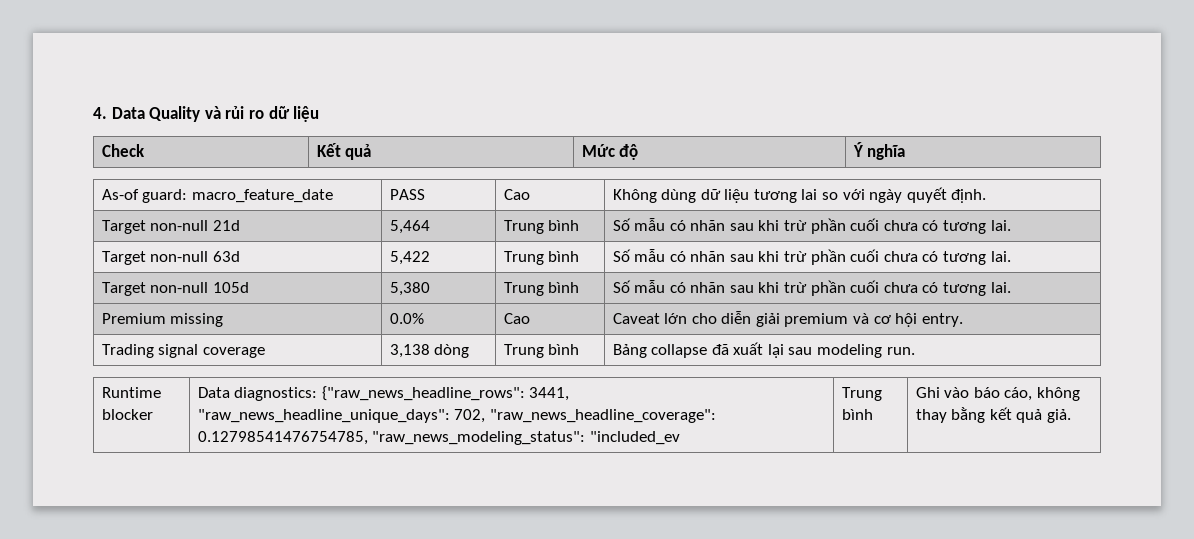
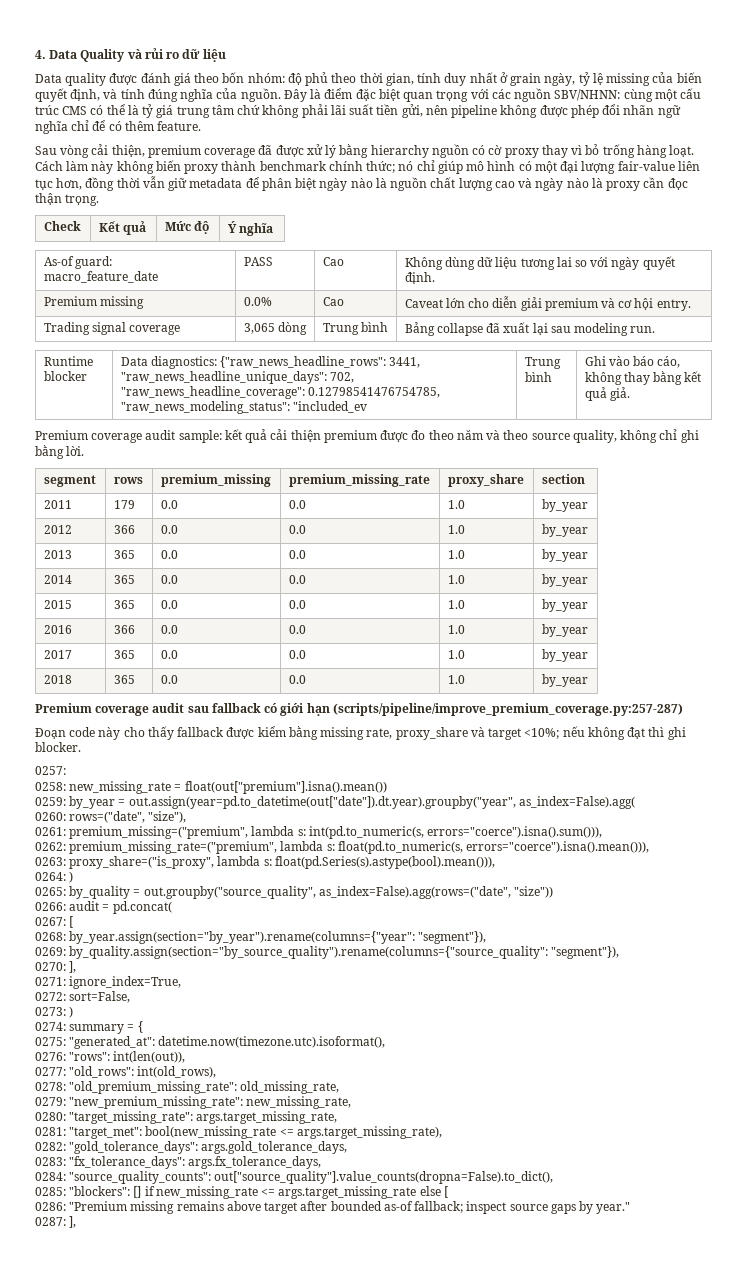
(320, 114) none -> [35,72,702,86] [35,88,702,102] [35,104,681,118] [35,120,202,134] [35,144,695,158] [35,160,700,174] [35,176,688,191] [35,193,100,206] // Data quality được đánh giá theo bốn nhóm: độ phủ theo thời gian, tính duy nhất ở grain ngày, tỷ lệ missing của biến quyết định, và tính đúng nghĩa của nguồn. Đây là điểm đặc biệt quan trọng với các nguồn SBV/NHNN: cùng một cấu trúc CMS có thể là tỷ giá trung tâm chứ không phải lãi suất tiền gửi, nên pipeline không được phép đổi nhãn ngữ nghĩa chỉ để có thêm feature. // Sau vòng cải thiện, premium coverage đã được xử lý bằng hierarchy nguồn có cờ proxy thay vì bỏ trống hàng loạt. Cách làm này không biến proxy thành benchmark chính thức; nó chỉ giúp mô hình có một đại lượng fair-value liên tục hơn, đồng thời vẫn giữ metadata để phân biệt ngày nào là nguồn chất lượng cao và ngày nào là proxy cần đọc thận trọng.
[101,220,240,234] [389,220,430,234] [503,220,580,234] [612,218,1011,234] [101,251,240,265] [389,251,430,265] [503,251,580,265] [612,249,1011,265] [101,282,249,296] [389,282,430,296] [503,282,580,296] [612,280,1011,296] // Target non-null 21d | 5,464 | Trung bình | Số mẫu có nhãn sau khi trừ phần cuối chưa có tương lai. // Target non-null 63d | 5,422 | Trung bình | Số mẫu có nhãn sau khi trừ phần cuối chưa có tương lai. // Target non-null 105d | 5,380 | Trung bình | Số mẫu có nhãn sau khi trừ phần cuối chưa có tương lai. -> (435, 278) none
[389,344,430,358] 3,138 -> [243,323,275,334] 3,065
(1071, 416) none -> [35,429,699,443] [35,445,85,459] [43,475,96,487] [113,477,143,484] [160,474,271,487] [288,474,430,487] [447,474,524,487] [541,474,585,484] [43,500,72,509] [113,500,135,509] [160,500,178,509] [288,500,306,509] [447,500,465,509] [541,499,588,512] [43,525,72,534] [113,525,135,534] [160,525,178,534] [288,525,306,534] [447,525,465,534] [541,524,588,537] [43,550,72,559] [113,550,135,559] [160,550,178,559] [288,550,306,559] [447,550,465,559] [541,549,588,562] [43,575,72,584] [113,575,135,584] [160,575,178,584] [288,575,306,584] [447,575,465,584] [541,574,588,587] [43,600,72,609] [113,600,135,609] [160,600,178,609] [288,600,306,609] [447,600,465,609] [541,599,588,612] [43,625,72,634] [113,625,135,634] [160,625,178,634] [288,625,306,634] [447,625,465,634] [541,624,588,637] [43,650,72,659] [113,650,135,659] [160,650,178,659] [288,650,306,659] [447,650,465,659] [541,649,588,662] [43,675,72,684] [113,675,135,684] [160,675,178,684] [288,675,306,684] [447,675,465,684] [541,674,588,687] [35,703,683,716] [35,726,686,740] [35,742,81,752] [35,766,66,775] [35,781,387,794] [35,796,635,809] [35,811,187,823] [35,826,603,839] [35,841,650,854] [35,856,495,869] [35,871,74,883] [35,886,554,899] [35,901,172,914] [35,916,74,928] [35,931,487,944] [35,946,620,959] [35,961,77,973] [35,976,182,989] [35,991,131,1003] [35,1006,74,1018] [35,1021,143,1034] [35,1036,386,1049] [35,1051,186,1063] [35,1066,217,1078] [35,1081,340,1094] [35,1096,352,1109] [35,1111,338,1124] [35,1126,442,1139] [35,1141,348,1154] [35,1156,322,1169] [35,1171,554,1184] [35,1186,448,1199] [35,1201,631,1214] [35,1216,77,1228] // Premium coverage audit sample: kết quả cải thiện premium được đo theo năm và theo source quality, không chỉ ghi bằng lời. // segment | rows | premium_missing | premium_missing_rate | proxy_share | section // 2011 | 179 | 0.0 | 0.0 | 1.0 | by_year // 2012 | 366 | 0.0 | 0.0 | 1.0 | by_year // 2013 | 365 | 0.0 | 0.0 | 1.0 | by_year // 2014 | 365 | 0.0 | 0.0 | 1.0 | by_year // 2015 | 365 | 0.0 | 0.0 | 1.0 | by_year // 2016 | 366 | 0.0 | 0.0 | 1.0 | by_year // 2017 | 365 | 0.0 | 0.0 | 1.0 | by_year // 2018 | 365 | 0.0 | 0.0 | 1.0 | by_year // Premium coverage audit sau fallback có giới hạn (scripts/pipeline/improve_premium_coverage.py:257-287) // Đoạn code này cho thấy fallback được kiểm bằng missing rate, proxy_share và target <10%; nếu không đạt thì ghi blocker. // 0257: // 0258: new_missing_rate = float(out["premium"].isna().mean()) // 0259: by_year = out.assign(year=pd.to_datetime(out["date"]).dt.year).groupby("year", as_index=False).agg( // 0260: rows=("date", "size"), // 0261: premium_missing=("premium", lambda s: int(pd.to_numeric(s, errors="coerce").isna().sum())), // 0262: premium_missing_rate=("premium", lambda s: float(pd.to_numeric(s, errors="coerce").isna().mean())), // 0263: proxy_share=("is_proxy", lambda s: float(pd.Series(s).astype(bool).mean())), // 0264: ) // 0265: by_quality = out.groupby("source_quality", as_index=False).agg(rows=("date", "size")) // 0266: audit = pd.concat( // 0267: [ // 0268: by_year.assign(section="by_year").rename(columns={"year": "segment"}), // 0269: by_quality.assign(section="by_source_quality").rename(columns={"source_quality": "segment"}), // 0270: ], // 0271: ignore_index=True, // 0272: sort=False, // 0273: ) // 0274: summary = { // 0275: "generated_at": datetime.now(timezone.utc).isoformat(), // 0276: "rows": int(len(out)), // 0277: "old_rows": int(old_rows), // 0278: "old_premium_missing_rate": old_missing_rate, // 0279: "new_premium_missing_rate": new_missing_rate, // 0280: "target_missing_rate": args.target_missing_rate, // 0281: "target_met": bool(new_missing_rate <= args.target_missing_rate), // 0282: "gold_tolerance_days": args.gold_tolerance_days, // 0283: "fx_tolerance_days": args.fx_tolerance_days, // 0284: "source_quality_counts": out["source_quality"].value_counts(dropna=False).to_dict(), // 0285: "blockers": [] if new_missing_rate <= args.target_missing_rate else [ // 0286: "Premium missing remains above target after bounded as-of fallback; inspect source gaps by year." // 0287: ],

